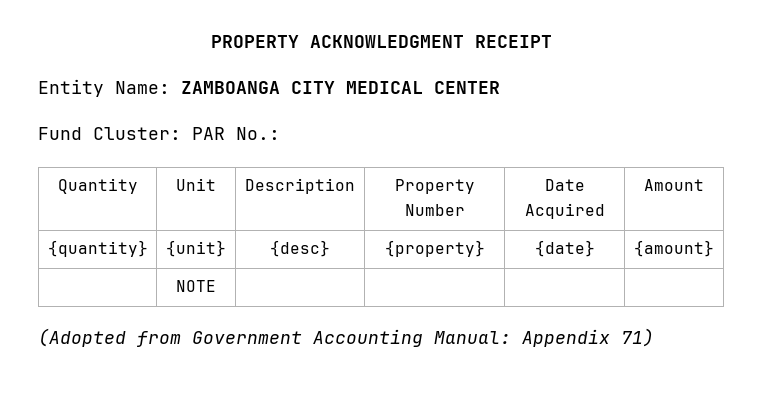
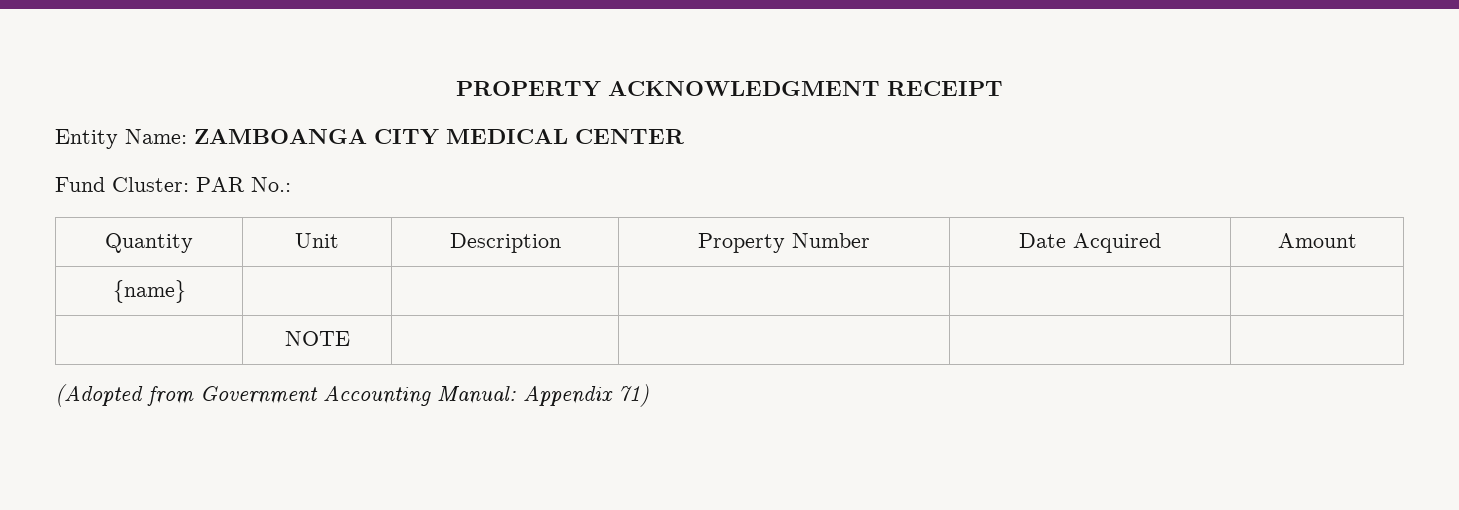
[47,240,148,257] [166,240,226,257] [270,240,330,257] [384,240,485,257] [534,240,595,257] [634,240,714,257] {quantity} | {unit} | {desc} | {property} | {date} | {amount} -> [112,280,186,303] {name} | | | | |

